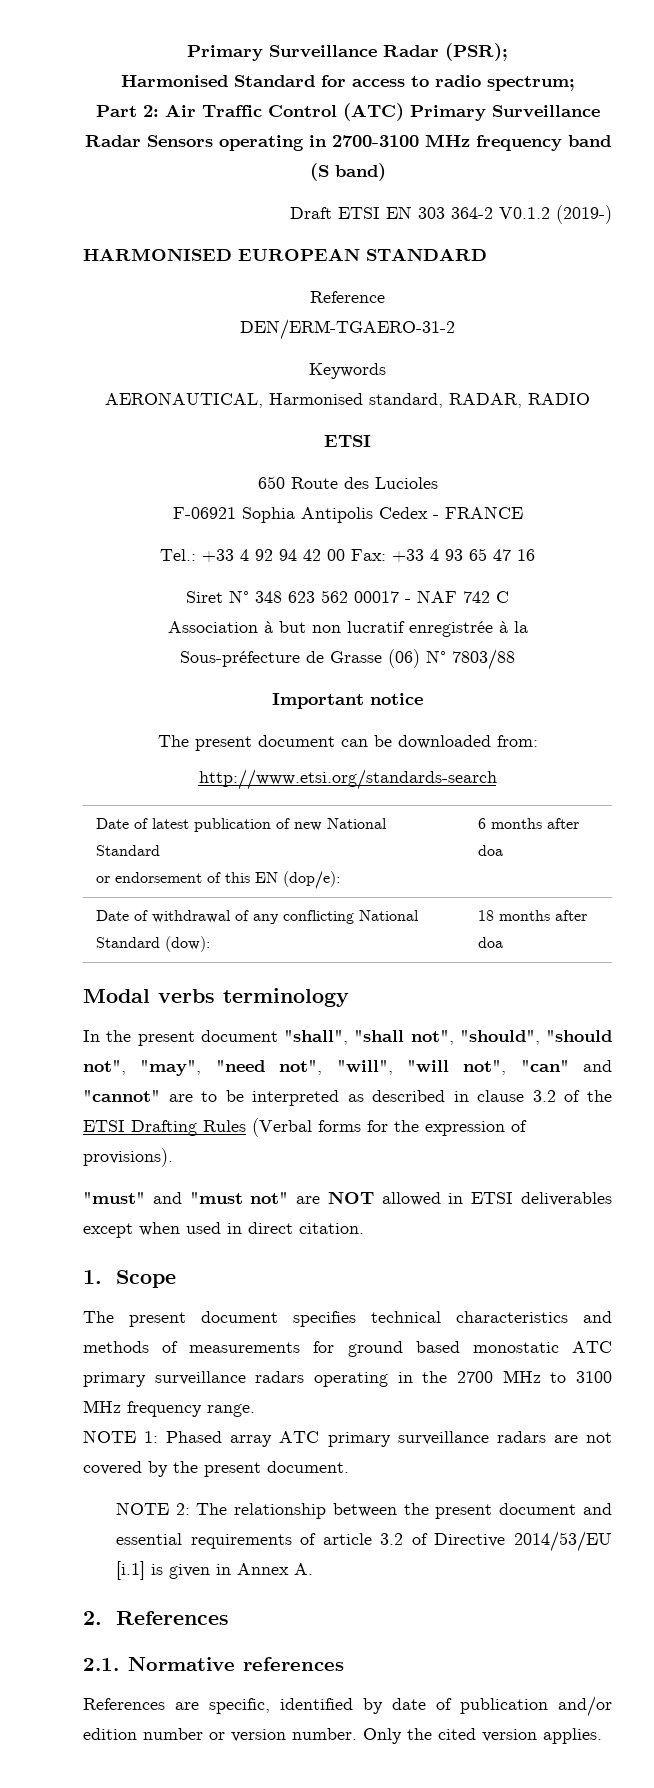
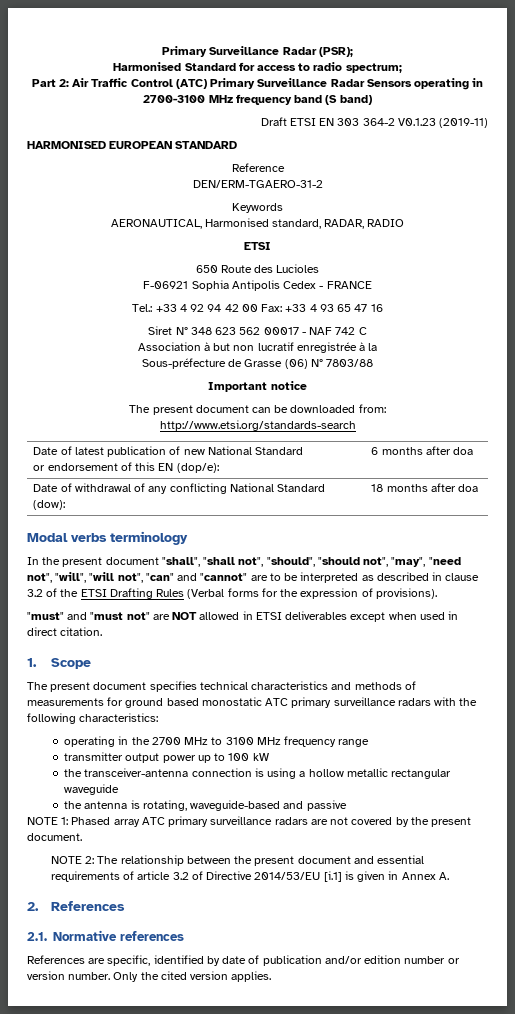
[499,205,612,224] V0.1.2 (2019-) -> [397,118,489,128] V0.1.23 (2019-11)
(305, 1377) none -> [434,697,478,706] [27,713,159,724] with the following characteristics: //
[207,1404,255,1417] range. -> [338,739,370,747] [64,752,269,763] [64,768,452,779] [64,784,120,795] [64,800,347,811] range // transmitter output power up to 100 kW // the transceiver-antenna connection is using a hollow metallic rectangular waveguide // the antenna is rotating, waveguide-based and passive

